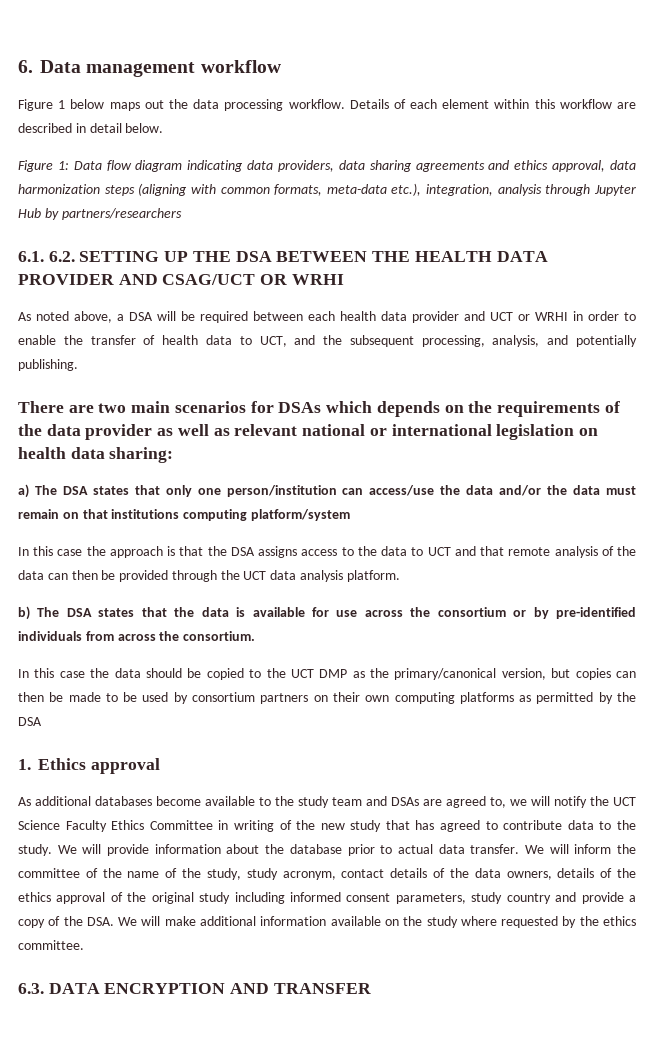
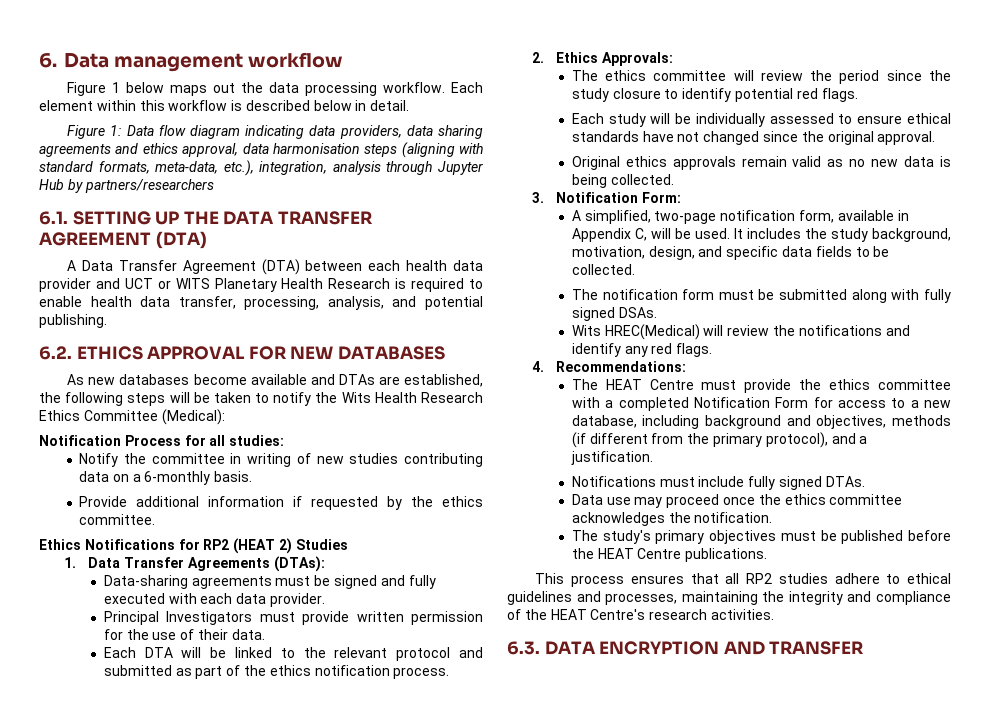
[349,99,438,109] Details of each -> [451,82,484,93] Each
[617,102,636,109] [18,123,164,133] are described in detail below. -> [231,100,410,111] is described below in detail.
[18,184,100,194] harmonization -> [272,143,360,154] harmonisation
[220,184,387,196] common formats, meta-data -> [39,161,219,174] standard formats, meta-data,
[48,251,75,262] 6.2. -> (68, 218) none
[235,251,548,262] [18,274,344,285] [18,311,248,323] DSA BETWEEN THE HEALTH DATA PROVIDER AND CSAG/UCT OR WRHI // As noted above, a DSA will be required -> [223,211,373,225] [39,231,207,249] [67,259,300,275] DATA TRANSFER AGREEMENT (DTA) // A Data Transfer Agreement (DTA)
[535,311,636,321] [18,335,414,347] WRHI in order to enable the transfer of health data to UCT, and the subsequent -> [175,278,483,292] [39,296,236,309] WITS Planetary Health Research is required to enable health data transfer,
[576,335,637,347] potentially -> [424,296,483,310] potential
[18,401,620,417] [18,424,598,440] [18,447,174,463] [18,484,636,498] [18,509,350,521] [18,546,636,558] [18,570,400,582] [18,606,636,620] [18,631,256,641] [18,668,637,680] [18,692,636,704] [18,717,42,726] [18,758,160,774] [18,796,91,806] There are two main scenarios for DSAs which depends on the requirements of the data provider as well as relevant national or international legislation on health data sharing: // a) The DSA states that only one person/institution can access/use the data and/or the data must remain on that institutions computing platform/system // In this case the approach is that the DSA assigns access to the data to UCT and that remote analysis of the data can then be provided through the UCT data analysis platform. // b) The DSA states that the data is available for use across the consortium or by pre-identified individuals from across the consortium. // In this case the data should be copied to the UCT DMP as the primary/canonical version, but copies can then be made to be used by consortium partners on their own computing platforms as permitted by the DSA // 1. Ethics approval // As additional -> [39,346,445,360] [67,374,116,385] 6.2. ETHICS APPROVAL FOR NEW DATABASES // As new
[259,796,636,808] [18,820,636,832] [18,844,636,856] [18,868,637,880] [18,892,637,904] [18,916,497,928] to the study team and DSAs are agreed to, we will notify the UCT Science Faculty Ethics Committee in writing of the new study that has agreed to contribute data to the study. We will provide information about the database prior to actual data transfer. We will inform the committee of the name of the study, study acronym, contact details of the data owners, details of the ethics approval of the original study including informed consent parameters, study country and provide a copy of the DSA. We will make additional information available on the study where -> [310,374,483,387] [39,392,483,406] [39,409,225,425] [39,435,285,446] [79,453,484,467] [79,471,253,485] [79,496,303,507] and DTAs are established, the following steps will be taken to notify the Wits Health Research Ethics Committee (Medical): // Notification Process for all studies: // Notify the committee in writing of new studies contributing data on a 6-monthly basis. // Provide additional information if
(84, 945) none -> [39,538,348,554] [63,556,325,572] [103,575,436,589] [103,593,325,607] [103,611,484,625] [103,629,265,640] [103,647,483,661] [103,665,450,679] [531,52,674,66] [571,70,951,84] [571,88,858,102] [571,113,951,127] [571,131,936,145] [571,156,951,170] [571,174,674,188] [531,192,682,203] [571,210,909,224] [571,228,951,242] [571,246,890,260] [571,264,635,275] [571,289,951,303] [571,307,657,321] [571,324,910,340] [571,343,713,357] [531,361,687,372] [571,379,951,393] [571,397,951,411] [571,415,951,429] [571,432,868,448] [570,451,653,465] [571,476,865,490] [571,494,903,508] [571,512,773,526] [571,530,951,544] [571,548,768,562] [535,573,952,587] [507,591,951,605] [507,609,774,620] // Ethics Notifications for RP2 (HEAT 2) Studies // 1. Data Transfer Agreements (DTAs): // Data-sharing agreements must be signed and fully executed with each data provider. // Principal Investigators must provide written permission for the use of their data. // Each DTA will be linked to the relevant protocol and submitted as part of the ethics notification process. // 2. Ethics Approvals: // The ethics committee will review the period since the study closure to identify potential red flags. // Each study will be individually assessed to ensure ethical standards have not changed since the original approval. // Original ethics approvals remain valid as no new data is being collected. // 3. Notification Form: // A simplified, two-page notification form, available in Appendix C, will be used. It includes the study background, motivation, design, and specific data fields to be collected. // The notification form must be submitted along with fully signed DSAs. // Wits HREC(Medical) will review the notifications and identify any red flags. // 4. Recommendations: // The HEAT Centre must provide the ethics committee with a completed Notification Form for access to a new database, including background and objectives, methods (if different from the primary protocol), and a justification. // Notifications must include fully signed DTAs. // Data use may proceed once the ethics committee acknowledges the notification. // The study's primary objectives must be published before the HEAT Centre publications. // This process ensures that all RP2 studies adhere to ethical guidelines and processes, maintaining the integrity and compliance of the HEAT Centre's research activities.

